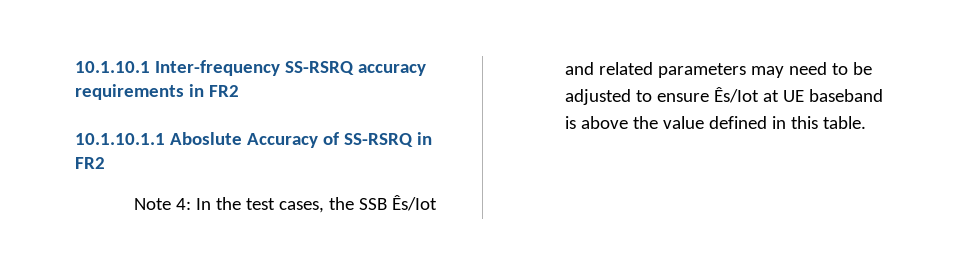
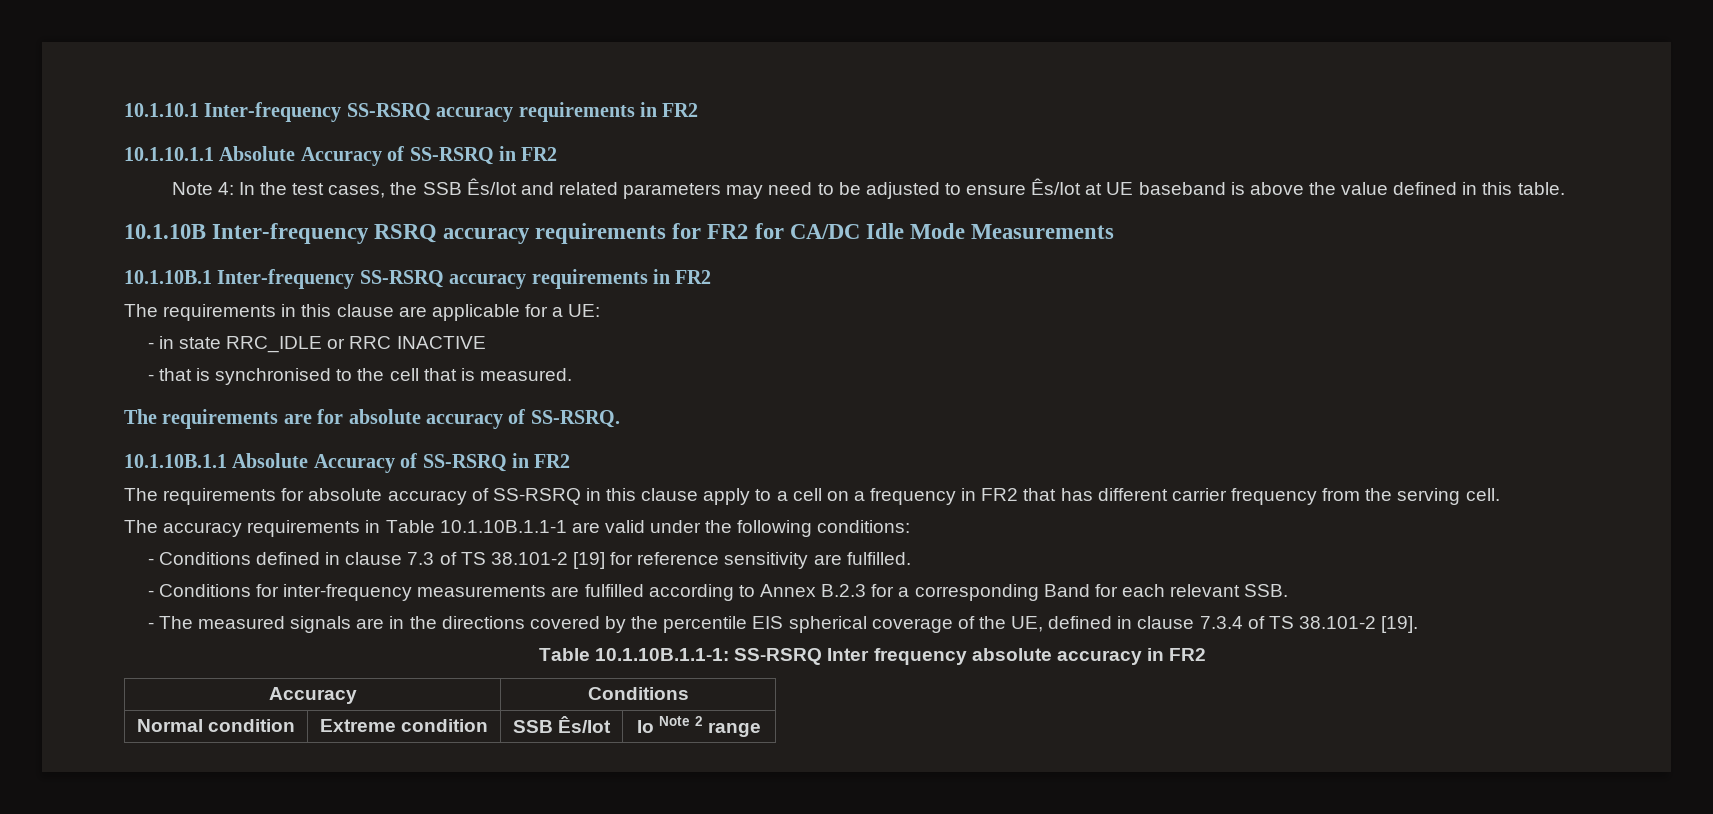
[169,132,242,145] Aboslute -> [219,146,296,161] Absolute
(867, 122) none -> [124,223,1114,244] [124,269,712,289] [124,304,601,321] [147,336,486,353] [147,368,573,385] [124,409,620,429] [124,453,571,473] [124,488,1500,505] [124,520,911,537] [147,552,911,569] [147,584,1289,601] [147,616,1419,633] [538,648,1207,665] [268,687,357,704] [587,687,689,700] [136,719,296,732] [319,719,489,732] [512,716,612,733] [636,716,762,737] // 10.1.10B Inter-frequency RSRQ accuracy requirements for FR2 for CA/DC Idle Mode Measurements // 10.1.10B.1 Inter-frequency SS-RSRQ accuracy requirements in FR2 // The requirements in this clause are applicable for a UE: // - in state RRC_IDLE or RRC INACTIVE // - that is synchronised to the cell that is measured. // The requirements are for absolute accuracy of SS-RSRQ. // 10.1.10B.1.1 Absolute Accuracy of SS-RSRQ in FR2 // The requirements for absolute accuracy of SS-RSRQ in this clause apply to a cell on a frequency in FR2 that has different carrier frequency from the serving cell. // The accuracy requirements in Table 10.1.10B.1.1-1 are valid under the following conditions: // - Conditions defined in clause 7.3 of TS 38.101-2 [19] for reference sensitivity are fulfilled. // - Conditions for inter-frequency measurements are fulfilled according to Annex B.2.3 for a corresponding Band for each relevant SSB. // - The measured signals are in the directions covered by the percentile EIS spherical coverage of the UE, defined in clause 7.3.4 of TS 38.101-2 [19]. // Table 10.1.10B.1.1-1: SS-RSRQ Inter frequency absolute accuracy in FR2 // Accuracy | Conditions // Normal condition | Extreme condition | SSB Ês/Iot | Io Note 2 range

